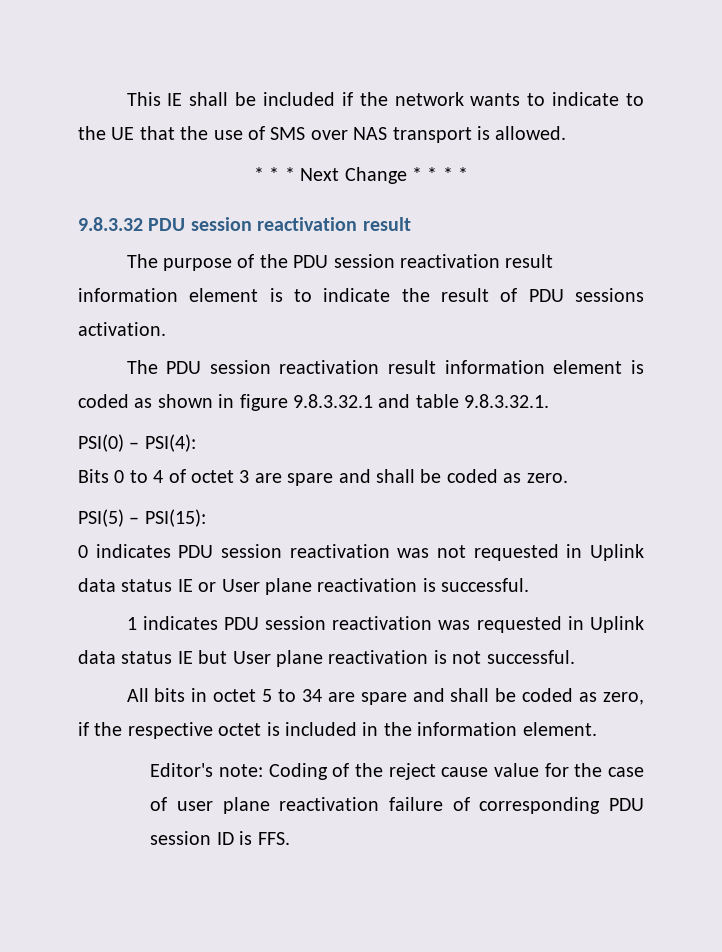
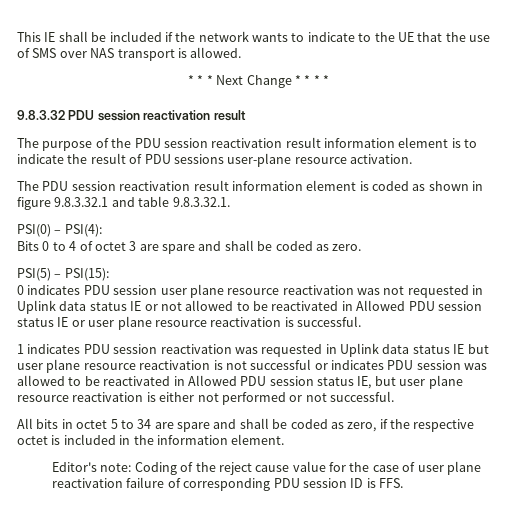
(644, 295) none -> [227,153,347,167] user-plane resource
(282, 551) none -> [160,284,280,298] user plane resource
[221,578,312,595] User plane -> [160,300,482,311] [17,316,207,330] not allowed to be reactivated in Allowed PDU session status IE or user plane resource
[232,650,447,667] User plane reactivation is -> [17,359,488,373] [17,375,463,389] [17,392,303,405] user plane resource reactivation is not successful or indicates PDU session was allowed to be reactivated in Allowed PDU session status IE, but user plane resource reactivation is either not performed or

